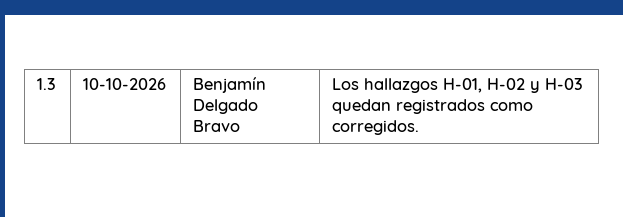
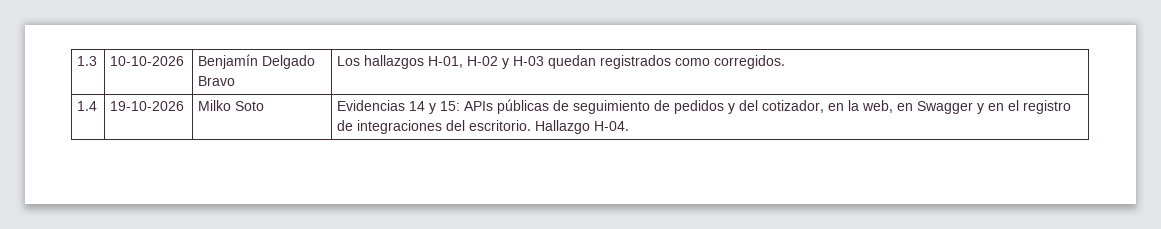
(420, 127) none -> [77,101,98,111] [110,101,185,111] [198,100,265,111] [337,99,1072,114] [337,120,630,134] // 1.4 | 19-10-2026 | Milko Soto | Evidencias 14 y 15: APIs públicas de seguimiento de pedidos y del cotizador, en la web, en Swagger y en el registro de integraciones del escritorio. Hallazgo H-04.

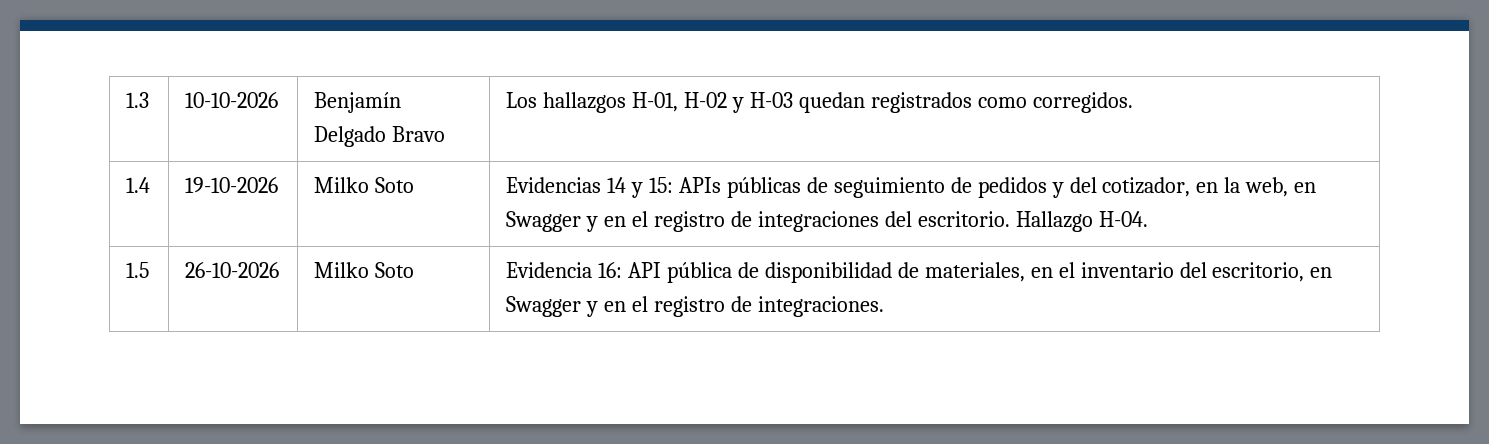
(630, 126) none -> [126,262,150,278] [185,262,280,278] [314,262,415,278] [506,262,1333,283] [506,296,884,317] // 1.5 | 26-10-2026 | Milko Soto | Evidencia 16: API pública de disponibilidad de materiales, en el inventario del escritorio, en Swagger y en el registro de integraciones.

